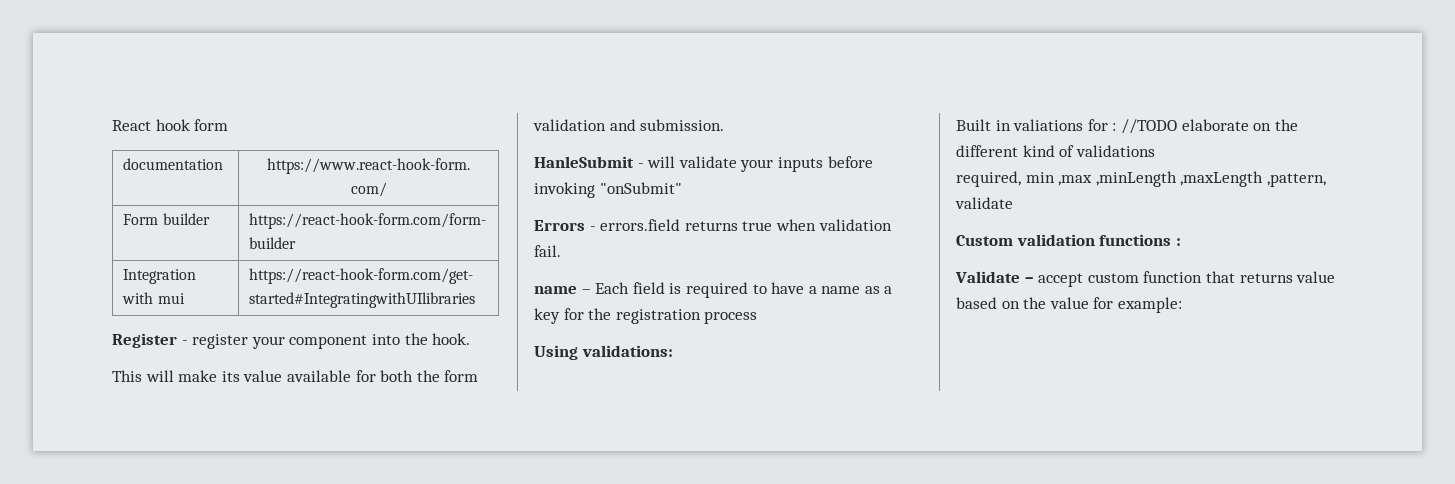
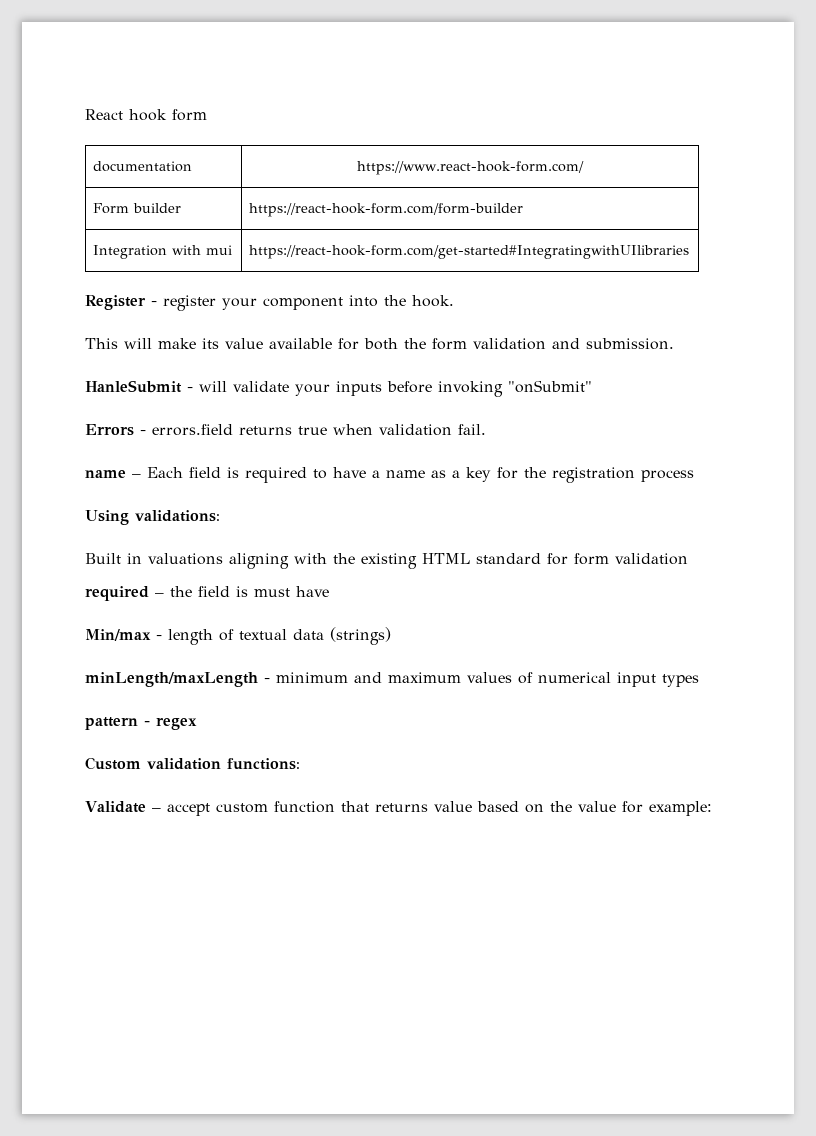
[1013,119,1298,134] [956,145,1155,157] [956,171,1326,187] [955,197,1013,209] valiations for : //TODO elaborate on the different kind of validations // required, min ,max ,minLength ,maxLength ,pattern, validate -> [148,553,688,569] [85,586,329,601] [85,627,391,645] [85,672,699,687] [85,717,197,730] valuations aligning with the existing HTML standard for form validation // required – the field is must have // Min/max - length of textual data (strings) // minLength/maxLength - minimum and maximum values of numerical input types // pattern - regex
[1099,234,1181,246] functions : -> [227,758,300,770] functions:

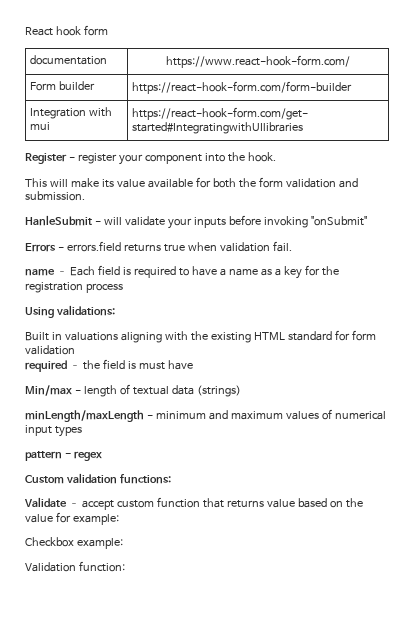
(712, 808) none -> [25,537,123,549] [25,561,125,572] // Checkbox example: // Validation function:

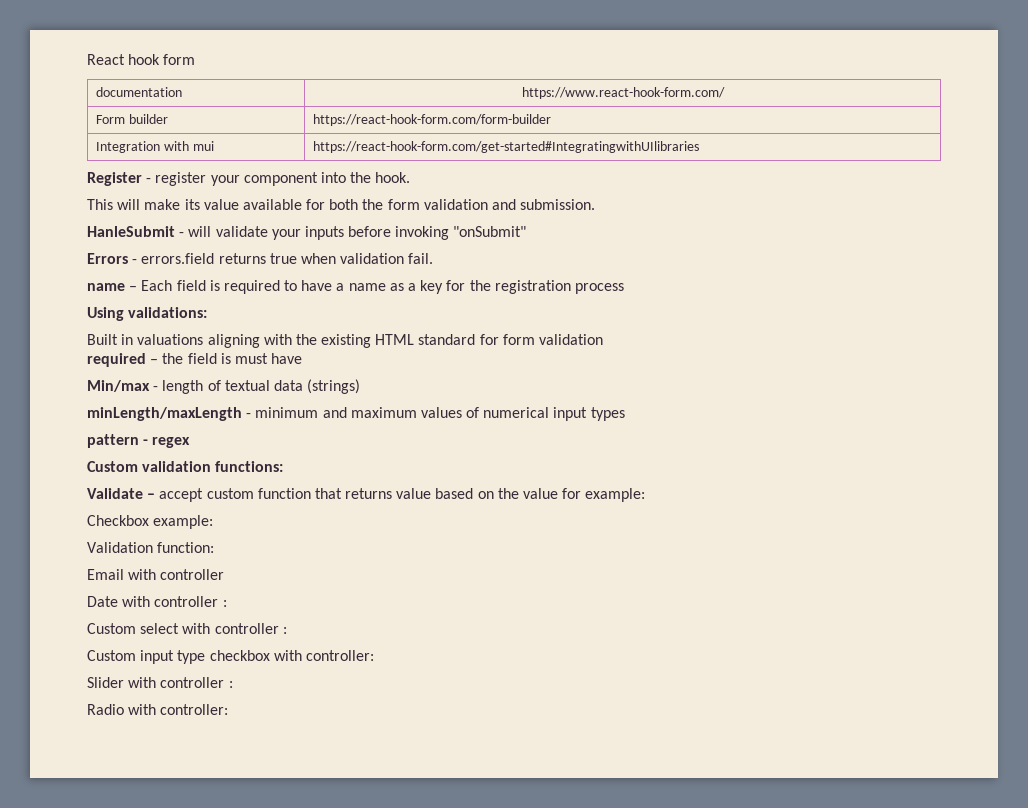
(125, 566) none -> [87,569,225,580] [87,596,227,607] [87,623,287,634] [87,650,374,664] [87,677,233,688] [87,704,229,715] // Email with controller // Date with controller : // Custom select with controller : // Custom input type checkbox with controller: // Slider with controller : // Radio with controller:

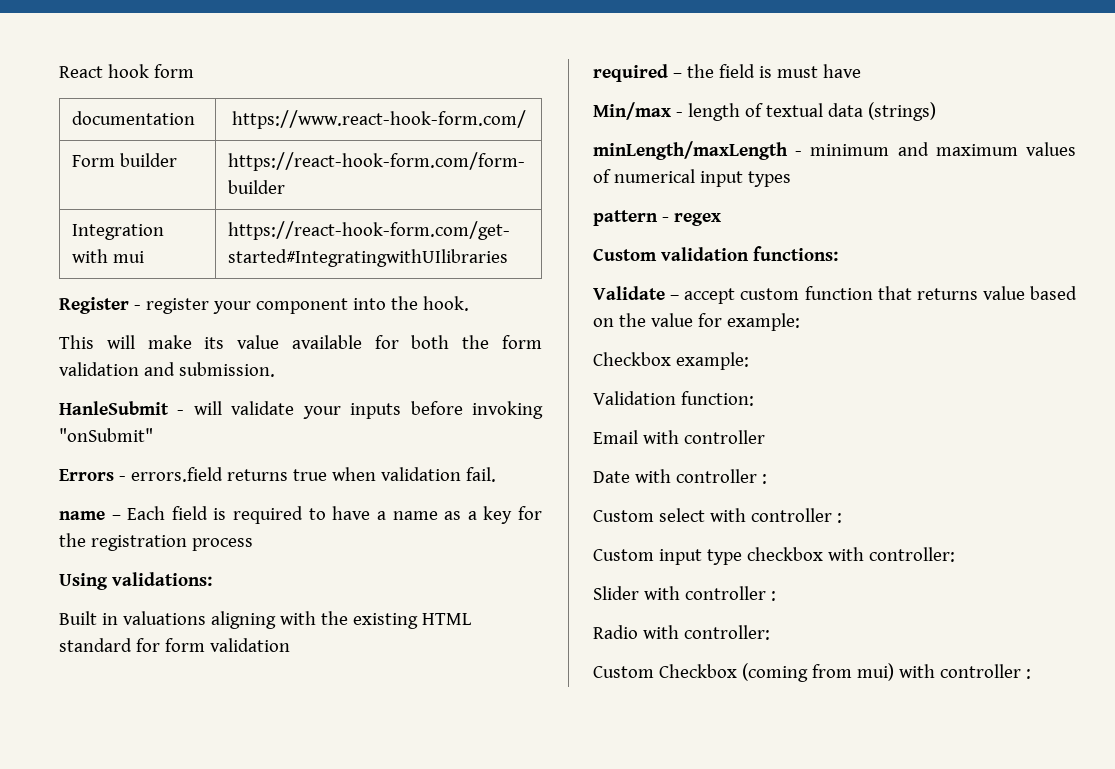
(229, 709) none -> [593,663,1031,682] // Custom Checkbox (coming from mui) with controller :

